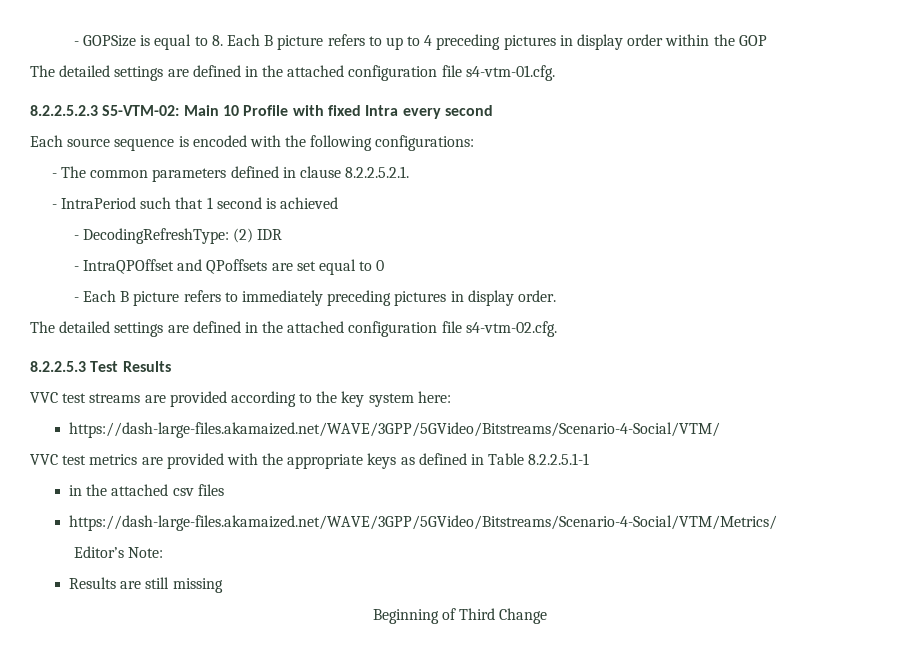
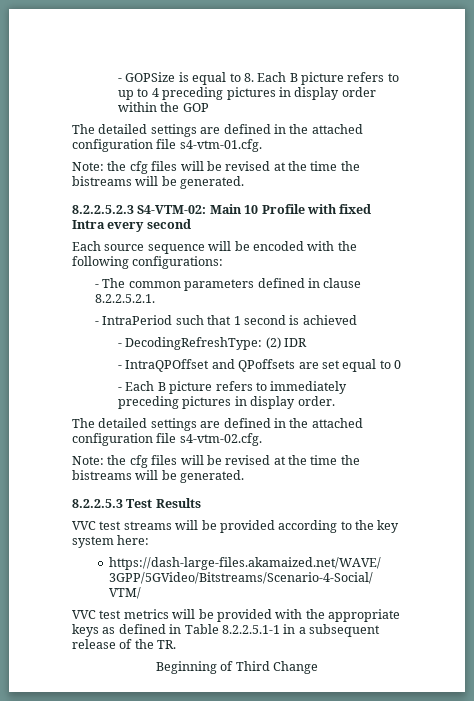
(555, 73) none -> [72,161,360,174] [72,176,245,189] // Note: the cfg files will be revised at the time the bistreams will be generated.
[102,105,180,116] S5-VTM-02: -> [137,205,207,214] S4-VTM-02:
[178,136,189,147] is -> [208,241,250,251] will be
(557, 329) none -> [72,455,360,468] [72,470,245,483] // Note: the cfg files will be revised at the time the bistreams will be generated.
[144,395,166,403] are -> [175,520,217,530] will be
[141,457,163,465] are -> [172,609,214,619] will be
[68,484,224,496] [68,515,777,531] [73,546,164,558] [68,577,223,593] // in the attached csv files // https://dash-large-files.akamaized.net/WAVE/3GPP/5GVideo/Bitstreams/Scenario-4-Social/VTM/Metrics/ // Editor’s Note: // Results are still missing -> [283,624,380,637] [72,639,177,649] in a subsequent release of the TR.

